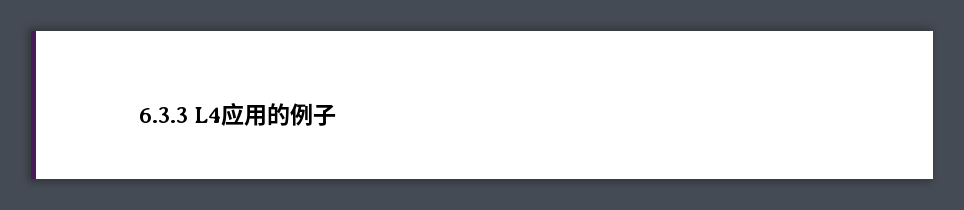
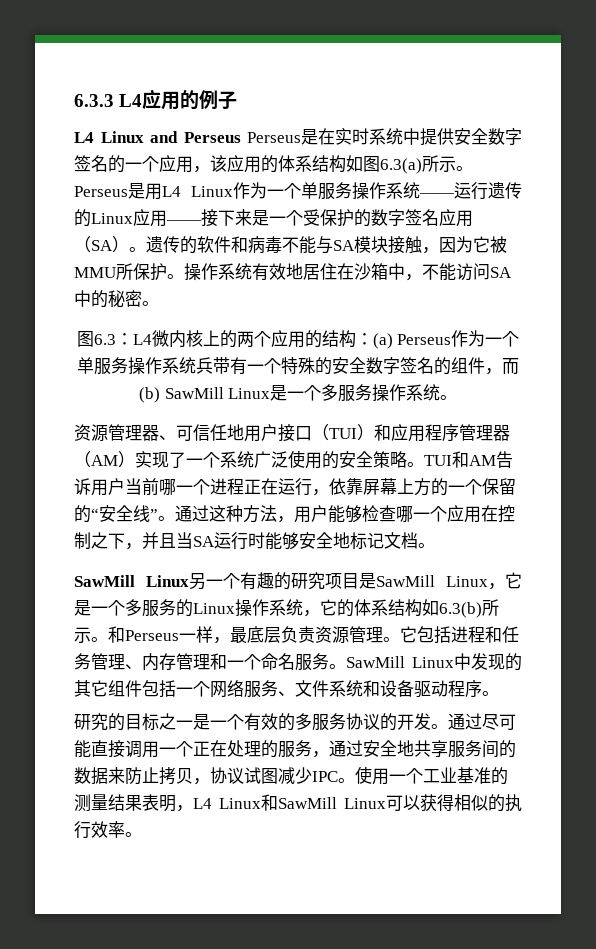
(337, 115) none -> [74,128,522,146] [74,155,473,174] [74,182,522,200] [74,209,473,227] [74,236,507,254] [74,263,512,281] [74,290,159,308] [76,330,520,349] [77,357,519,375] [138,384,458,403] [74,424,510,442] [74,450,513,469] [74,478,516,496] [74,505,515,523] [74,532,435,550] [74,572,522,590] [74,599,499,618] [74,626,519,644] [74,653,522,671] [74,680,499,698] [74,713,516,731] [74,740,516,758] [74,766,508,785] [74,794,522,812] [74,821,142,839] // L4 Linux and Perseus Perseus是在实时系统中提供安全数字签名的一个应用，该应用的体系结构如图6.3(a)所示。Perseus是用L4 Linux作为一个单服务操作系统——运行遗传的Linux应用——接下来是一个受保护的数字签名应用（SA）。遗传的软件和病毒不能与SA模块接触，因为它被MMU所保护。操作系统有效地居住在沙箱中，不能访问SA中的秘密。 // 图6.3：L4微内核上的两个应用的结构：(a) Perseus作为一个单服务操作系统兵带有一个特殊的安全数字签名的组件，而(b) SawMill Linux是一个多服务操作系统。 // 资源管理器、可信任地用户接口（TUI）和应用程序管理器（AM）实现了一个系统广泛使用的安全策略。TUI和AM告诉用户当前哪一个进程正在运行，依靠屏幕上方的一个保留的“安全线”。通过这种方法，用户能够检查哪一个应用在控制之下，并且当SA运行时能够安全地标记文档。 // SawMill Linux另一个有趣的研究项目是SawMill Linux，它是一个多服务的Linux操作系统，它的体系结构如6.3(b)所示。和Perseus一样，最底层负责资源管理。它包括进程和任务管理、内存管理和一个命名服务。SawMill Linux中发现的其它组件包括一个网络服务、文件系统和设备驱动程序。 // 研究的目标之一是一个有效的多服务协议的开发。通过尽可能直接调用一个正在处理的服务，通过安全地共享服务间的数据来防止拷贝，协议试图减少IPC。使用一个工业基准的测量结果表明，L4 Linux和SawMill Linux可以获得相似的执行效率。

